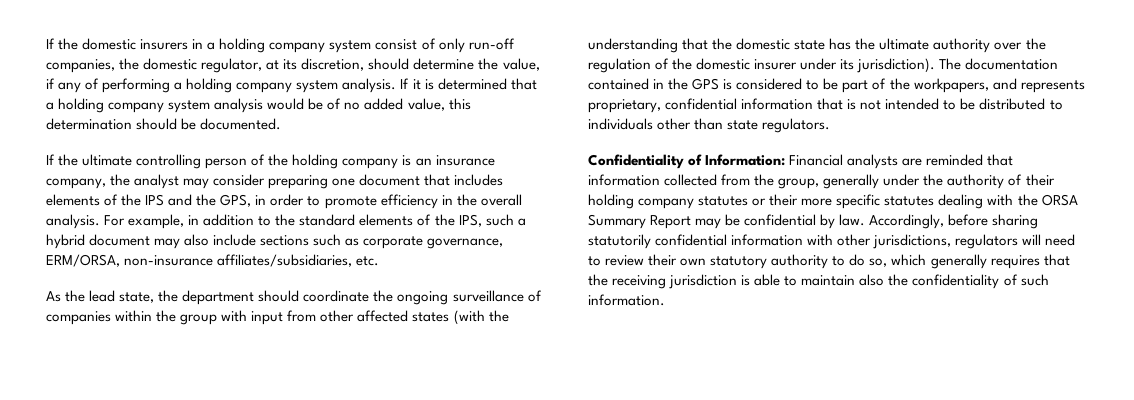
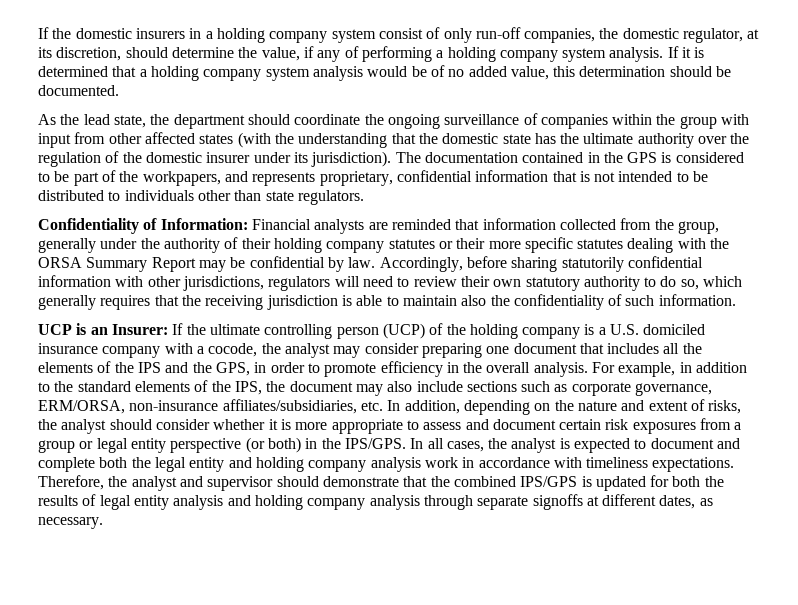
[46,154,495,169] [46,174,504,189] [46,194,522,209] [46,214,526,229] [46,234,504,249] [46,254,380,267] // If the ultimate controlling person of the holding company is an insurance company, the analyst may consider preparing one document that includes elements of the IPS and the GPS, in order to promote efficiency in the overall analysis. For example, in addition to the standard elements of the IPS, such a hybrid document may also include sections such as corporate governance, ERM/ORSA, non-insurance affiliates/subsidiaries, etc. -> (119, 90) none
(665, 300) none -> [38,323,706,339] [38,343,702,358] [38,361,748,377] [38,380,713,396] [38,399,742,415] [38,418,742,434] [38,437,741,453] [38,457,735,472] [38,475,724,491] [38,494,713,510] [38,517,103,529] // UCP is an Insurer: If the ultimate controlling person (UCP) of the holding company is a U.S. domiciled insurance company with a cocode, the analyst may consider preparing one document that includes all the elements of the IPS and the GPS, in order to promote efficiency in the overall analysis. For example, in addition to the standard elements of the IPS, the document may also include sections such as corporate governance, ERM/ORSA, non-insurance affiliates/subsidiaries, etc. In addition, depending on the nature and extent of risks, the analyst should consider whether it is more appropriate to assess and document certain risk exposures from a group or legal entity perspective (or both) in the IPS/GPS. In all cases, the analyst is expected to document and complete both the legal entity and holding company analysis work in accordance with timeliness expectations. Therefore, the analyst and supervisor should demonstrate that the combined IPS/GPS is updated for both the results of legal entity analysis and holding company analysis through separate signoffs at different dates, as necessary.

